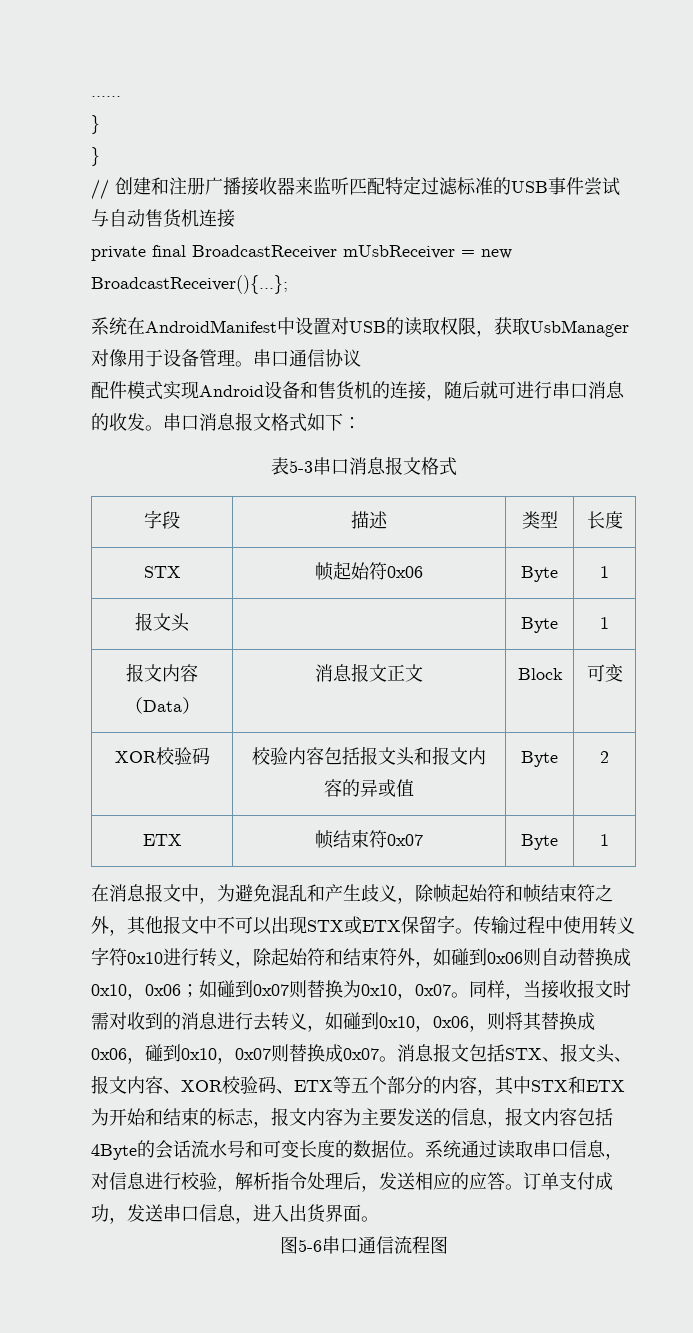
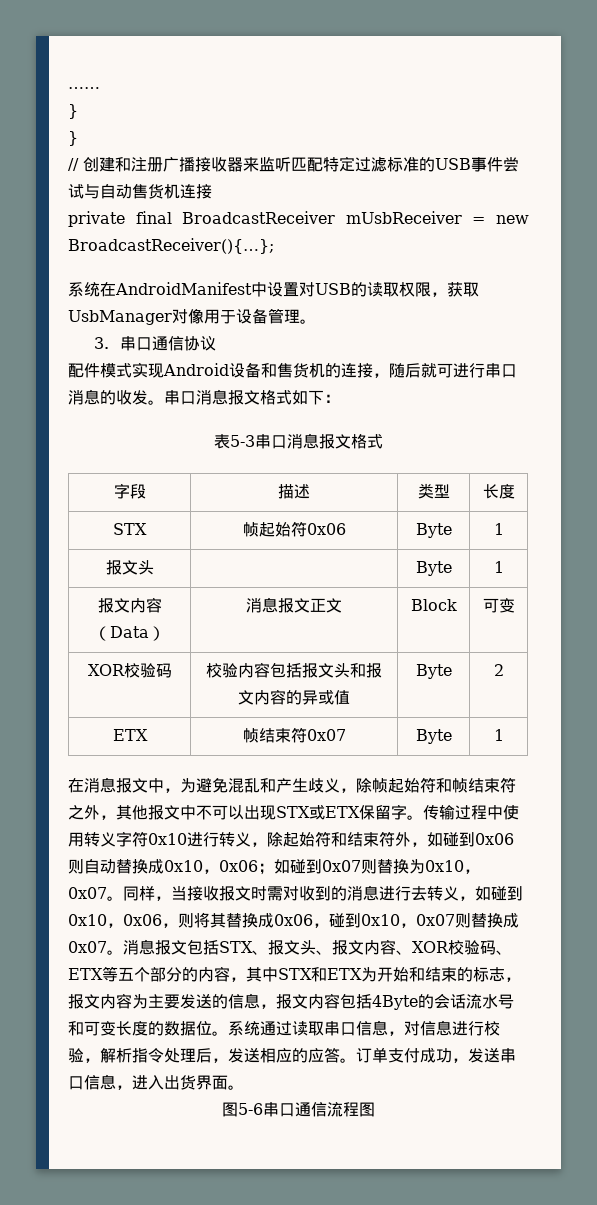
(253, 364) none -> [93,337,109,349] // 3.

